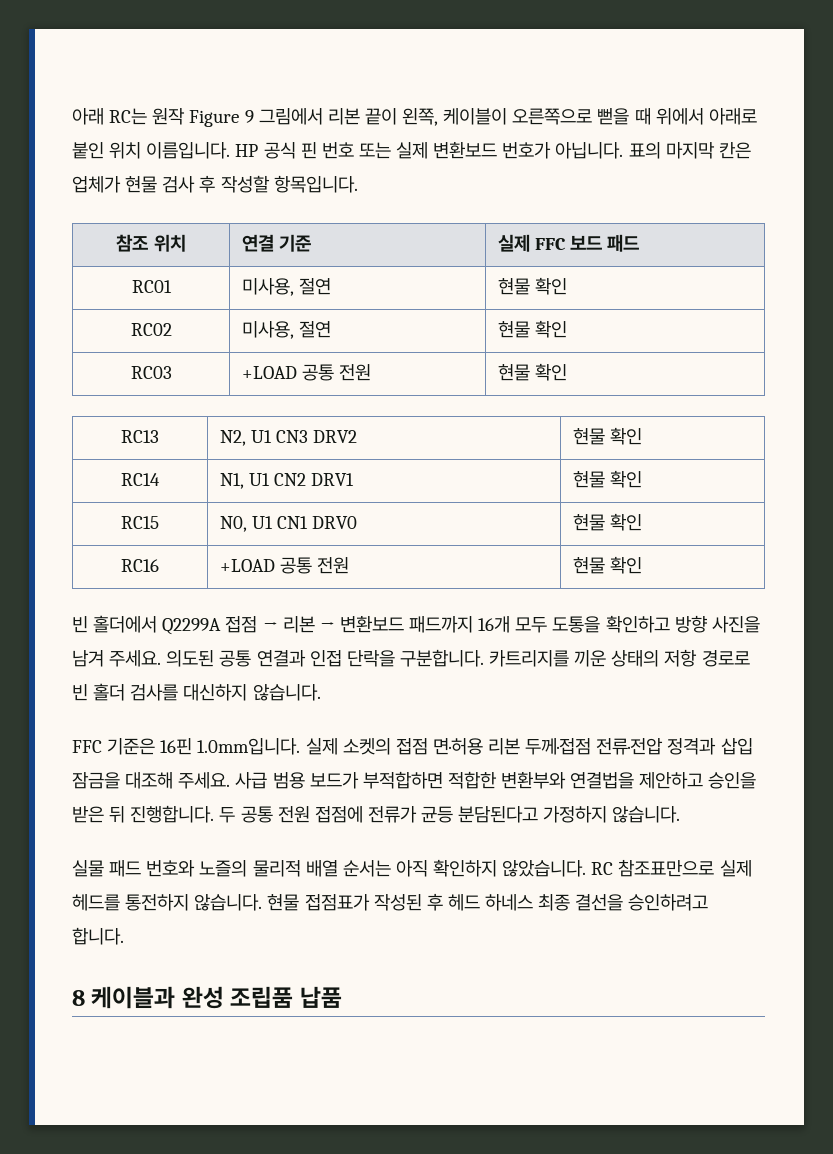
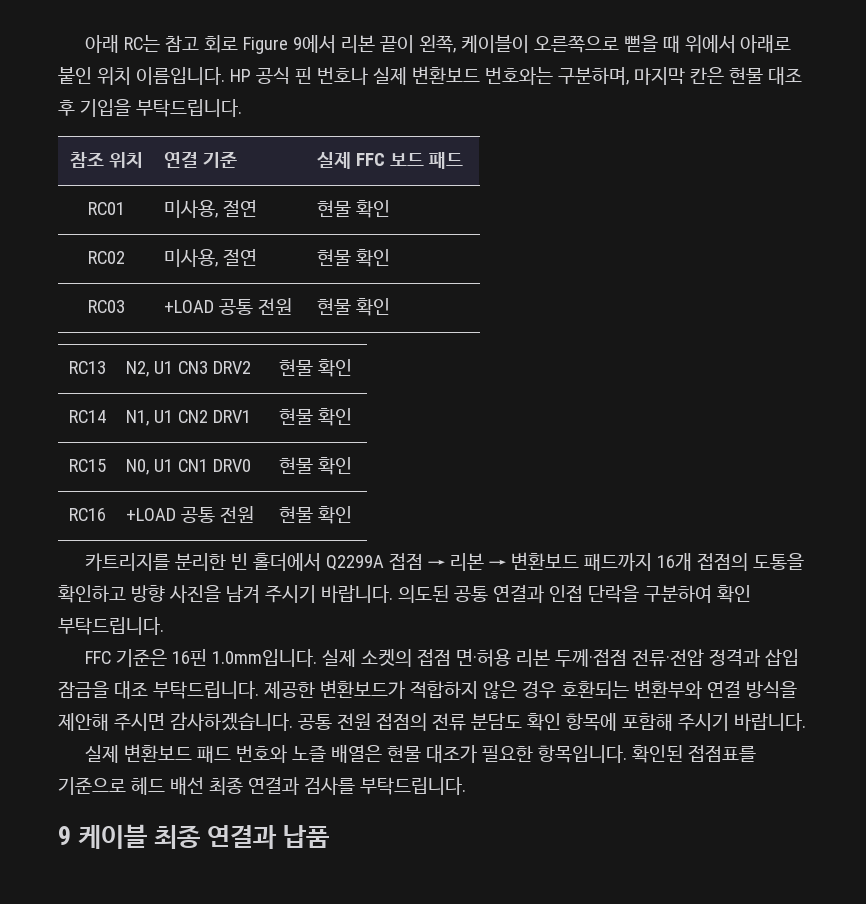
[152,108,323,127] 원작 Figure 9 그림에서 -> [164,35,336,54] 참고 회로 Figure 9에서
[321,141,751,159] [72,175,358,193] 번호 또는 실제 변환보드 번호가 아닙니다. 표의 마지막 칸은 업체가 현물 검사 후 작성할 항목입니다. -> [316,66,802,85] [58,99,242,117] 번호나 실제 변환보드 번호와는 구분하며, 마지막 칸은 현물 대조 후 기입을 부탁드립니다.
(643, 565) none -> [84,553,226,571] 카트리지를 분리한
[515,617,548,633] 모두 -> [696,553,748,571] 접점의
[109,650,162,667] 주세요. -> [264,585,393,603] 주시기 바랍니다.
[399,649,750,667] [72,683,321,701] 구분합니다. 카트리지를 끼운 상태의 저항 경로로 빈 홀더 검사를 대신하지 않습니다. -> [643,585,751,603] [58,617,164,635] 구분하여 확인 부탁드립니다.
[125,771,757,789] [72,805,681,823] [72,859,752,877] [72,893,709,911] [72,927,124,945] [72,986,294,1009] 대조해 주세요. 사급 범용 보드가 부적합하면 적합한 변환부와 연결법을 제안하고 승인을 받은 뒤 진행합니다. 두 공통 전원 접점에 전류가 균등 분담된다고 가정하지 않습니다. // 실물 패드 번호와 노즐의 물리적 배열 순서는 아직 확인하지 않았습니다. RC 참조표만으로 실제 헤드를 통전하지 않습니다. 현물 접점표가 작성된 후 헤드 하네스 최종 결선을 승인하려고 합니다. // 8 케이블과 완성 조립품 -> [113,680,797,699] [58,712,806,731] [84,744,756,763] [58,777,466,795] [58,824,278,849] 대조 부탁드립니다. 제공한 변환보드가 적합하지 않은 경우 호환되는 변환부와 연결 방식을 제안해 주시면 감사하겠습니다. 공통 전원 접점의 전류 분담도 확인 항목에 포함해 주시기 바랍니다. // 실제 변환보드 패드 번호와 노즐 배열은 현물 대조가 필요한 항목입니다. 확인된 접점표를 기준으로 헤드 배선 최종 연결과 검사를 부탁드립니다. // 9 케이블 최종 연결과

